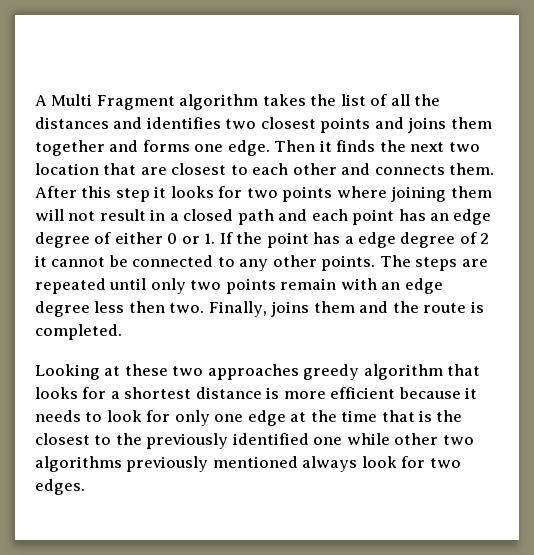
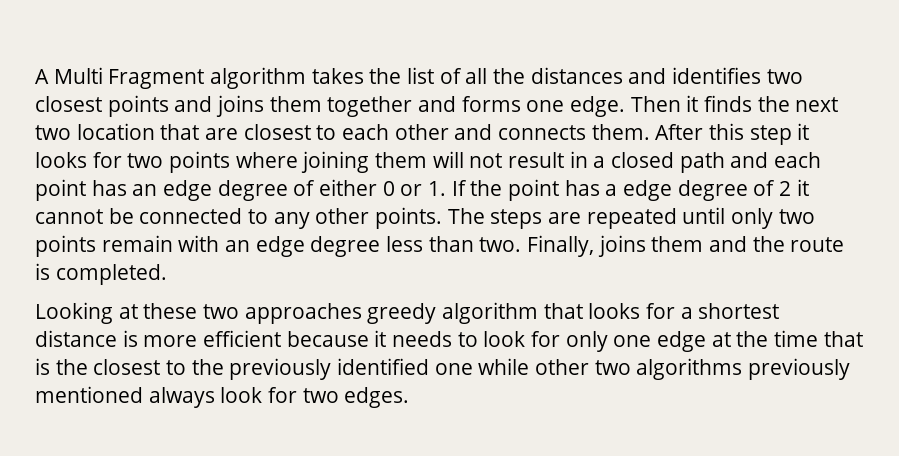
[128,301,165,313] then -> [428,236,474,252] than

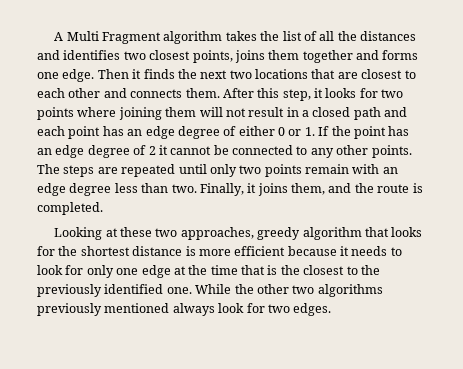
[107,95,213,117] points and -> [192,50,233,63] points,
[76,123,155,140] location -> [255,69,308,79] locations
[749,125,792,145] step -> [282,89,311,101] step,
[605,184,618,196] a -> [37,148,52,155] an
[597,235,704,257] joins them -> [247,183,325,196] it joins them,
[244,303,362,324] approaches -> [180,227,254,240] approaches,
[680,307,693,319] a -> [58,246,78,256] the
[434,358,530,375] one while -> [166,284,254,294] one. While the

